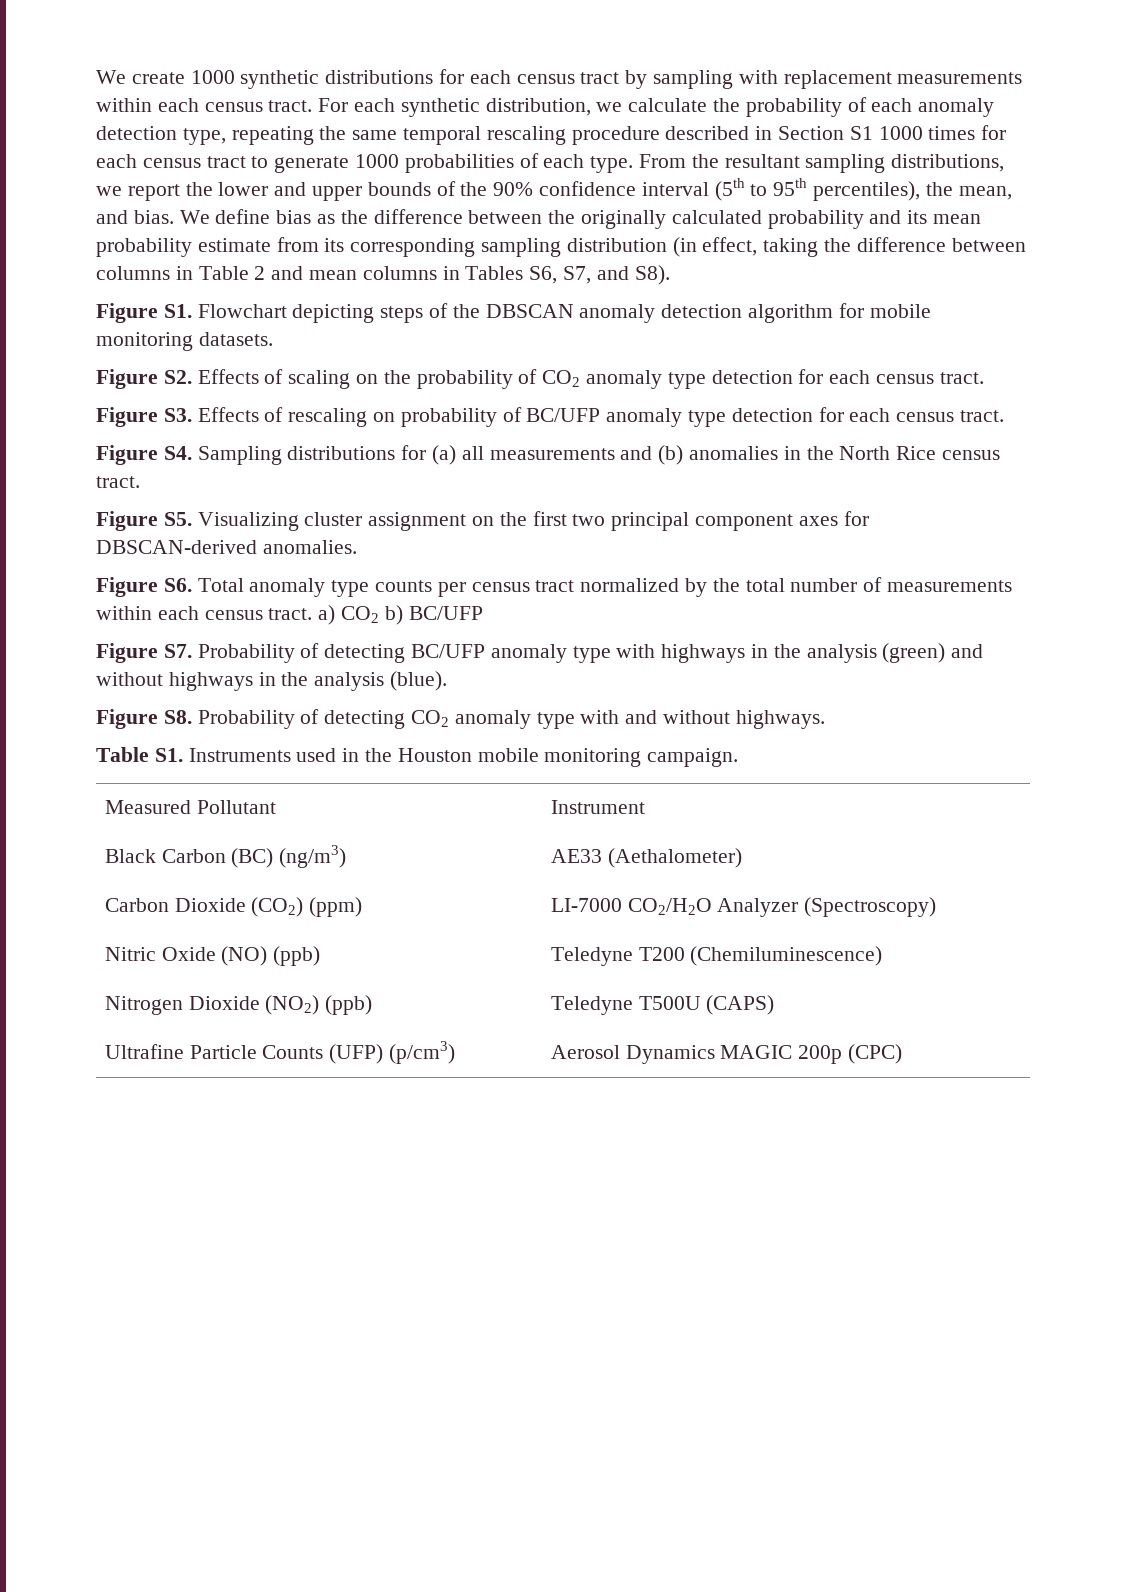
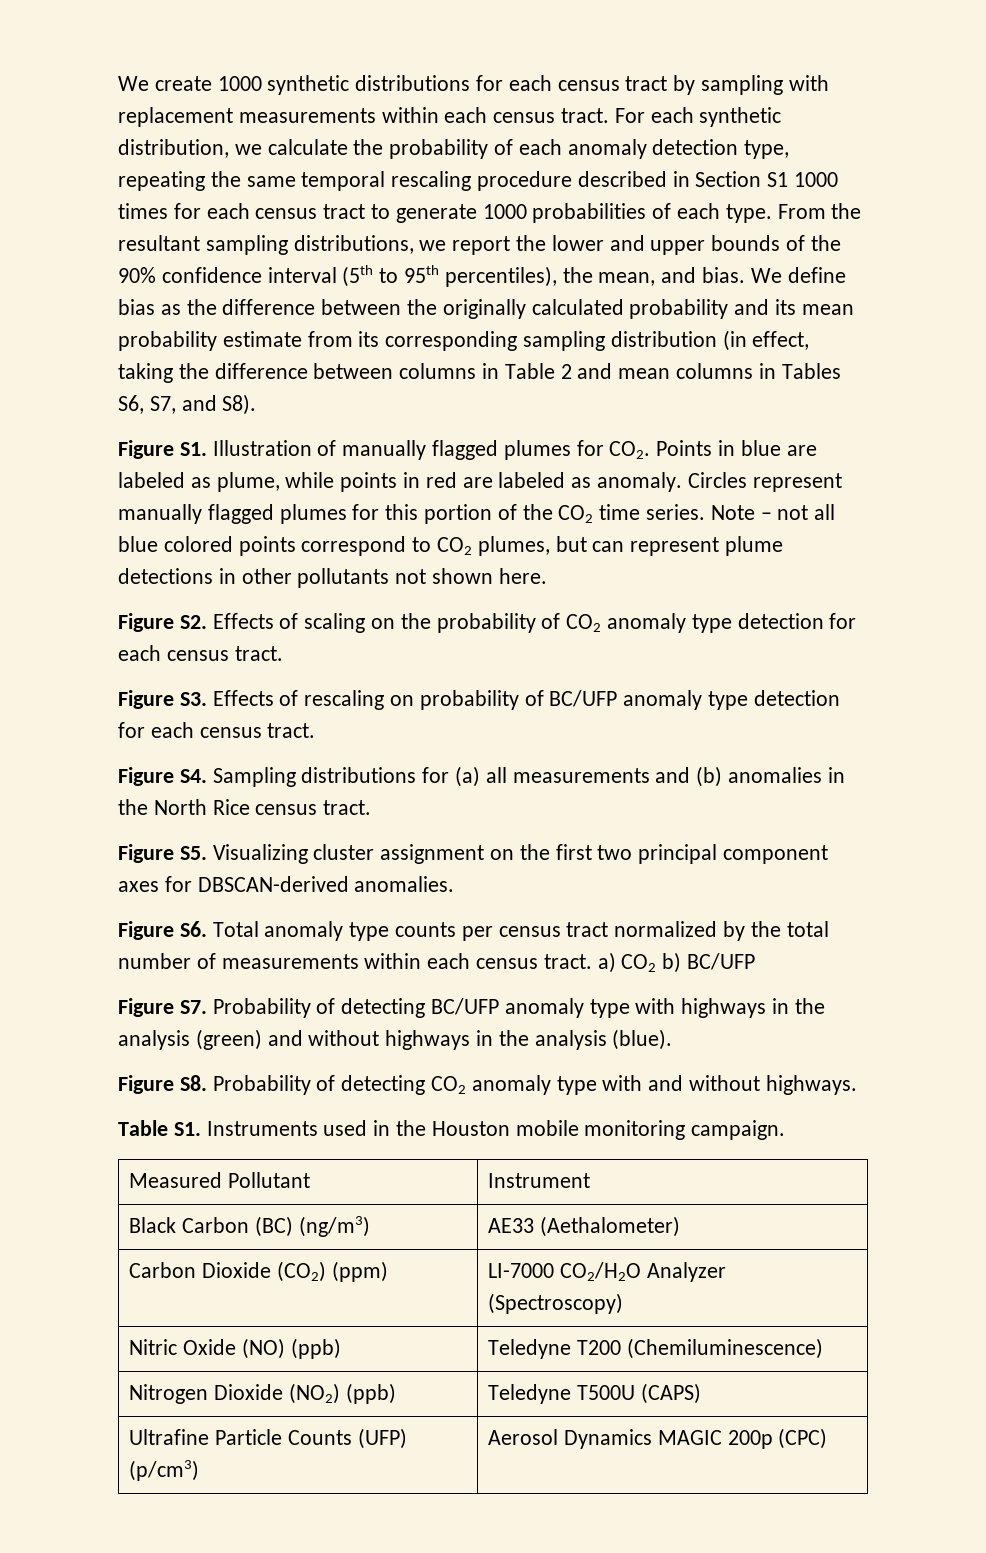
[197,303,931,323] [96,332,273,351] Flowchart depicting steps of the DBSCAN anomaly detection algorithm for mobile monitoring datasets. -> [212,440,817,460] [118,472,842,492] [118,504,836,524] [118,536,784,556] [118,568,547,588] Illustration of manually flagged plumes for CO2. Points in blue are labeled as plume, while points in red are labeled as anomaly. Circles represent manually flagged plumes for this portion of the CO2 time series. Note – not all blue colored points correspond to CO2 plumes, but can represent plume detections in other pollutants not shown here.

